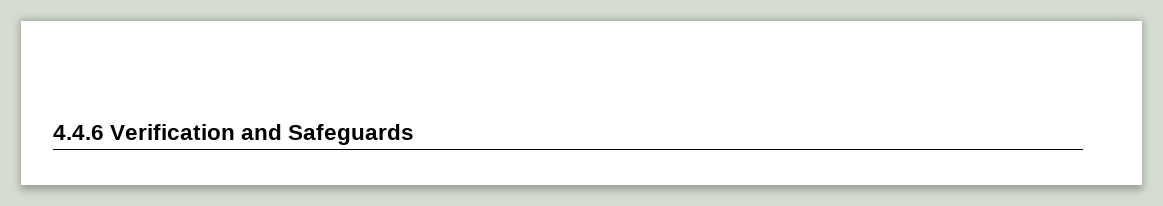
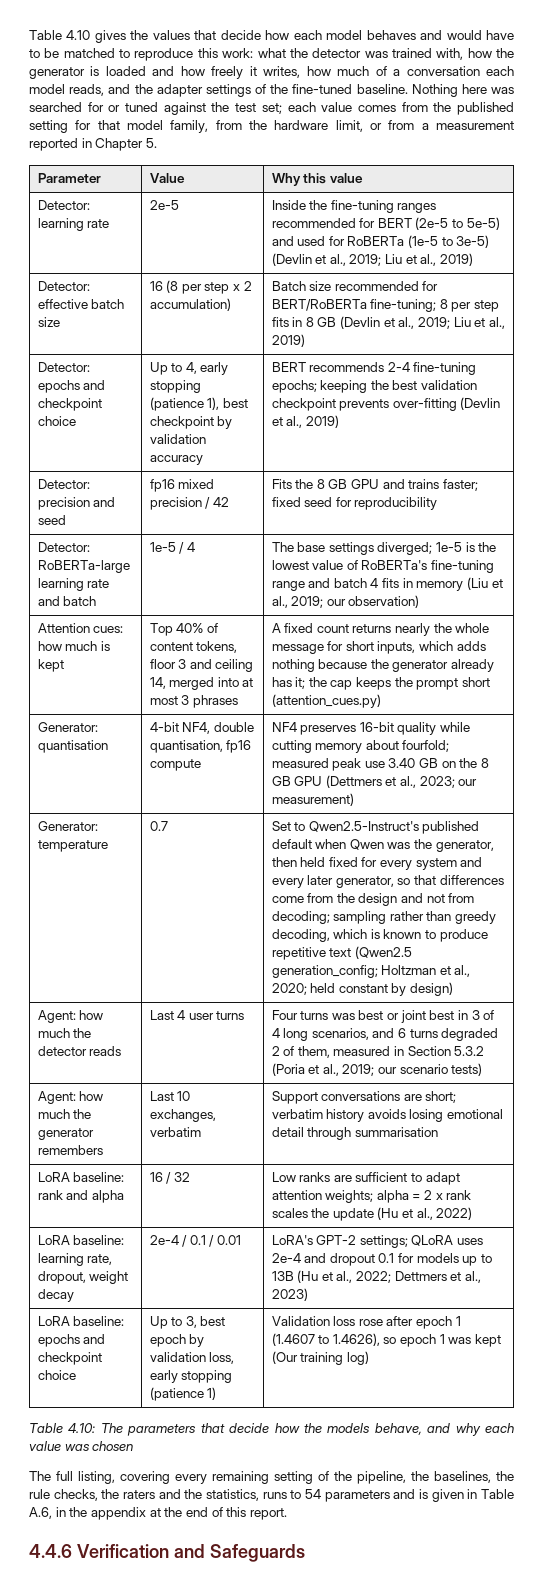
(53, 132) none -> [29,30,514,43] [29,48,514,61] [29,66,514,79] [29,84,514,97] [29,102,514,115] [29,120,514,133] [29,138,157,151] [37,173,101,183] [149,173,185,183] [271,173,363,186] [37,200,90,210] [37,218,110,231] [149,200,179,210] [271,200,437,213] [271,217,500,230] [271,235,490,248] [271,253,474,266] [37,281,90,291] [37,299,125,309] [37,317,60,327] [149,280,252,294] [149,298,231,311] [271,281,439,291] [271,299,500,312] [271,316,505,329] [271,334,305,347] [37,362,90,372] [37,380,106,393] [37,398,102,411] [37,416,76,426] [149,362,229,375] [149,380,201,393] [149,397,248,411] [149,416,233,429] [149,434,206,444] [149,455,203,465] [271,362,477,375] [271,380,478,393] [271,397,501,411] [271,415,339,428] [37,479,90,489] [37,497,116,510] [37,515,66,525] [149,479,215,492] [149,497,229,510] [271,479,479,491] [271,497,438,510] [37,542,90,552] [37,560,130,573] [37,578,110,591] [37,596,97,606] [149,542,195,554] [271,542,497,555] [271,560,495,573] [271,577,503,591] [271,595,420,608] [37,623,124,633] [37,641,110,651] [37,659,64,672] [149,623,218,636] [149,641,238,653] [149,659,254,672] [149,677,254,690] [149,695,238,708] [271,623,490,636] [271,641,486,654] [271,659,495,672] [271,677,491,690] [271,694,381,708] [37,722,98,732] [37,740,108,753] [149,722,254,734] [149,740,252,753] [149,759,201,771] [271,722,471,735] [271,740,450,753] [271,758,490,771] [271,775,478,788] [271,793,354,806] [37,821,98,831] [37,840,108,852] [149,821,168,831] [271,821,480,834] [271,839,494,852] [271,857,483,870] [271,875,504,888] [271,893,475,906] [271,911,497,924] [271,929,488,942] [271,946,412,960] [271,965,471,978] [271,982,454,996] [37,1010,104,1023] [37,1028,92,1038] [37,1046,122,1056] [149,1010,245,1020] [271,1010,495,1023] [271,1028,499,1041] [271,1046,485,1058] [271,1063,483,1076] [37,1091,104,1104] [37,1109,92,1119] [37,1128,94,1140] [37,1145,103,1155] [149,1091,191,1101] [149,1109,216,1122] [149,1127,201,1137] [271,1091,457,1104] [271,1109,504,1122] [271,1127,438,1140] [37,1172,125,1182] [37,1190,124,1203] [149,1172,190,1184] [271,1172,460,1185] [271,1190,472,1203] [271,1207,473,1221] [37,1235,125,1245] [37,1253,113,1266] [37,1271,129,1284] [37,1289,74,1302] [149,1235,242,1247] [271,1235,484,1248] [271,1253,493,1266] [271,1270,482,1283] [271,1288,308,1301] [37,1316,125,1326] [37,1334,106,1347] [37,1352,102,1365] [37,1370,76,1380] [149,1316,226,1329] [149,1334,205,1347] [149,1352,235,1364] [149,1370,233,1383] [149,1387,217,1401] [271,1316,461,1329] [271,1333,502,1347] [271,1351,369,1365] [29,1423,515,1436] [29,1441,134,1451] [29,1471,514,1484] [29,1489,515,1502] [29,1507,287,1520] Table 4.10 gives the values that decide how each model behaves and would have to be matched to reproduce this work: what the detector was trained with, how the generator is loaded and how freely it writes, how much of a conversation each model reads, and the adapter settings of the fine-tuned baseline. Nothing here was searched for or tuned against the test set; each value comes from the published setting for that model family, from the hardware limit, or from a measurement reported in Chapter 5. // Parameter | Value | Why this value // Detector: learning rate | 2e-5 | Inside the fine-tuning ranges recommended for BERT (2e-5 to 5e-5) and used for RoBERTa (1e-5 to 3e-5) (Devlin et al., 2019; Liu et al., 2019) // Detector: effective batch size | 16 (8 per step x 2 accumulation) | Batch size recommended for BERT/RoBERTa fine-tuning; 8 per step fits in 8 GB (Devlin et al., 2019; Liu et al., 2019) // Detector: epochs and checkpoint choice | Up to 4, early stopping (patience 1), best checkpoint by validation accuracy | BERT recommends 2-4 fine-tuning epochs; keeping the best validation checkpoint prevents over-fitting (Devlin et al., 2019) // Detector: precision and seed | fp16 mixed precision / 42 | Fits the 8 GB GPU and trains faster; fixed seed for reproducibility // Detector: RoBERTa-large learning rate and batch | 1e-5 / 4 | The base settings diverged; 1e-5 is the lowest value of RoBERTa's fine-tuning range and batch 4 fits in memory (Liu et al., 2019; our observation) // Attention cues: how much is kept | Top 40% of content tokens, floor 3 and ceiling 14, merged into at most 3 phrases | A fixed count returns nearly the whole message for short inputs, which adds nothing because the generator already has it; the cap keeps the prompt short (attention_cues.py) // Generator: quantisation | 4-bit NF4, double quantisation, fp16 compute | NF4 preserves 16-bit quality while cutting memory about fourfold; measured peak use 3.40 GB on the 8 GB GPU (Dettmers et al., 2023; our measurement) // Generator: temperature | 0.7 | Set to Qwen2.5-Instruct's published default when Qwen was the generator, then held fixed for every system and every later generator, so that differences come from the design and not from decoding; sampling rather than greedy decoding, which is known to produce repetitive text (Qwen2.5 generation_config; Holtzman et al., 2020; held constant by design) // Agent: how much the detector reads | Last 4 user turns | Four turns was best or joint best in 3 of 4 long scenarios, and 6 turns degraded 2 of them, measured in Section 5.3.2 (Poria et al., 2019; our scenario tests) // Agent: how much the generator remembers | Last 10 exchanges, verbatim | Support conversations are short; verbatim history avoids losing emotional detail through summarisation // LoRA baseline: rank and alpha | 16 / 32 | Low ranks are sufficient to adapt attention weights; alpha = 2 x rank scales the update (Hu et al., 2022) // LoRA baseline: learning rate, dropout, weight decay | 2e-4 / 0.1 / 0.01 | LoRA's GPT-2 settings; QLoRA uses 2e-4 and dropout 0.1 for models up to 13B (Hu et al., 2022; Dettmers et al., 2023) // LoRA baseline: epochs and checkpoint choice | Up to 3, best epoch by validation loss, early stopping (patience 1) | Validation loss rose after epoch 1 (1.4607 to 1.4626), so epoch 1 was kept (Our training log) // Table 4.10: The parameters that decide how the models behave, and why each value was chosen // The full listing, covering every remaining setting of the pipeline, the baselines, the rule checks, the raters and the statistics, runs to 54 parameters and is given in Table A.6, in the appendix at the end of this report. //

